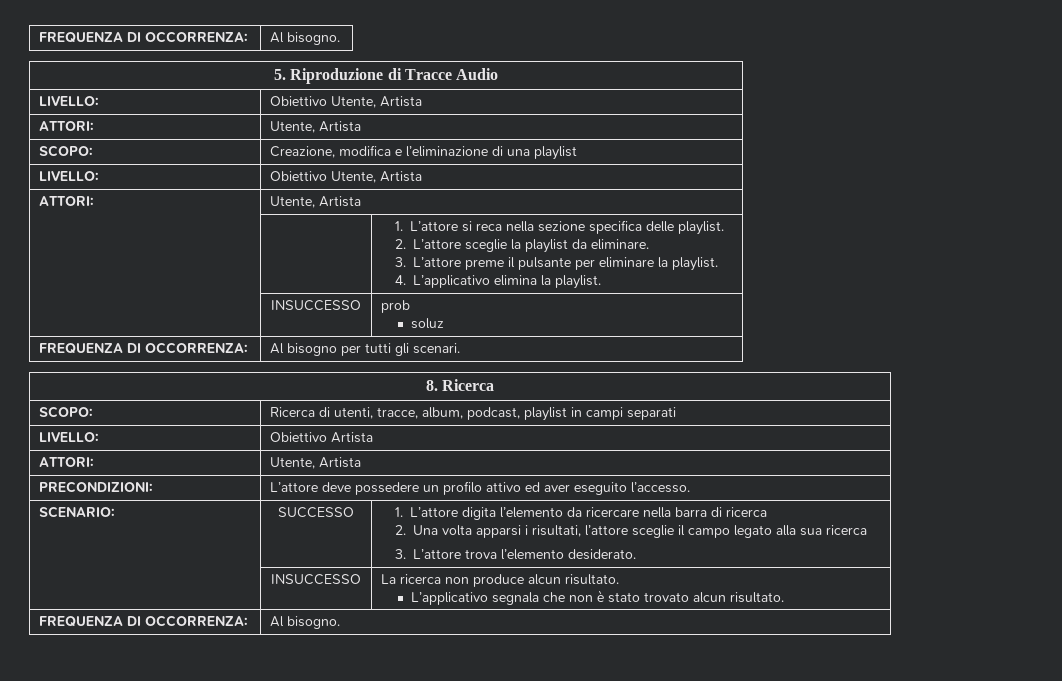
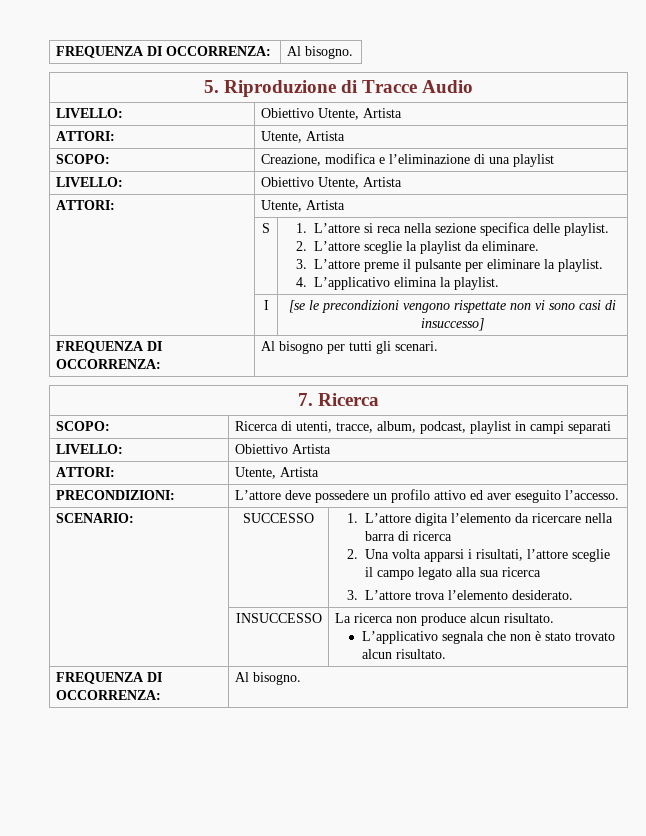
(362, 201) none -> [262,223,270,233] S
[271,300,361,311] [381,300,411,313] [410,318,444,329] INSUCCESSO | prob // soluz -> [263,300,269,310] [289,300,616,313] [421,318,484,331] I | [se le precondizioni vengono rispettate non vi sono casi di insuccesso]
[425,380,438,391] 8. -> [297,393,313,406] 7.

